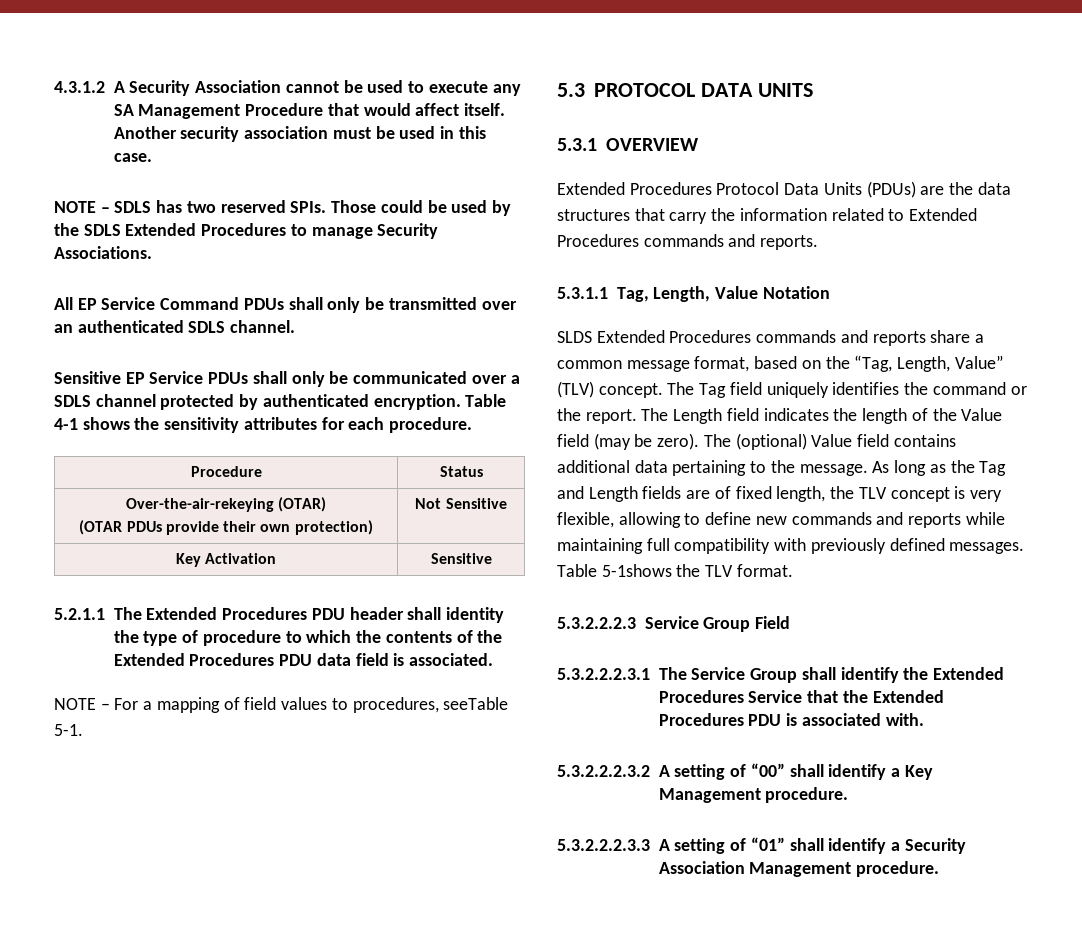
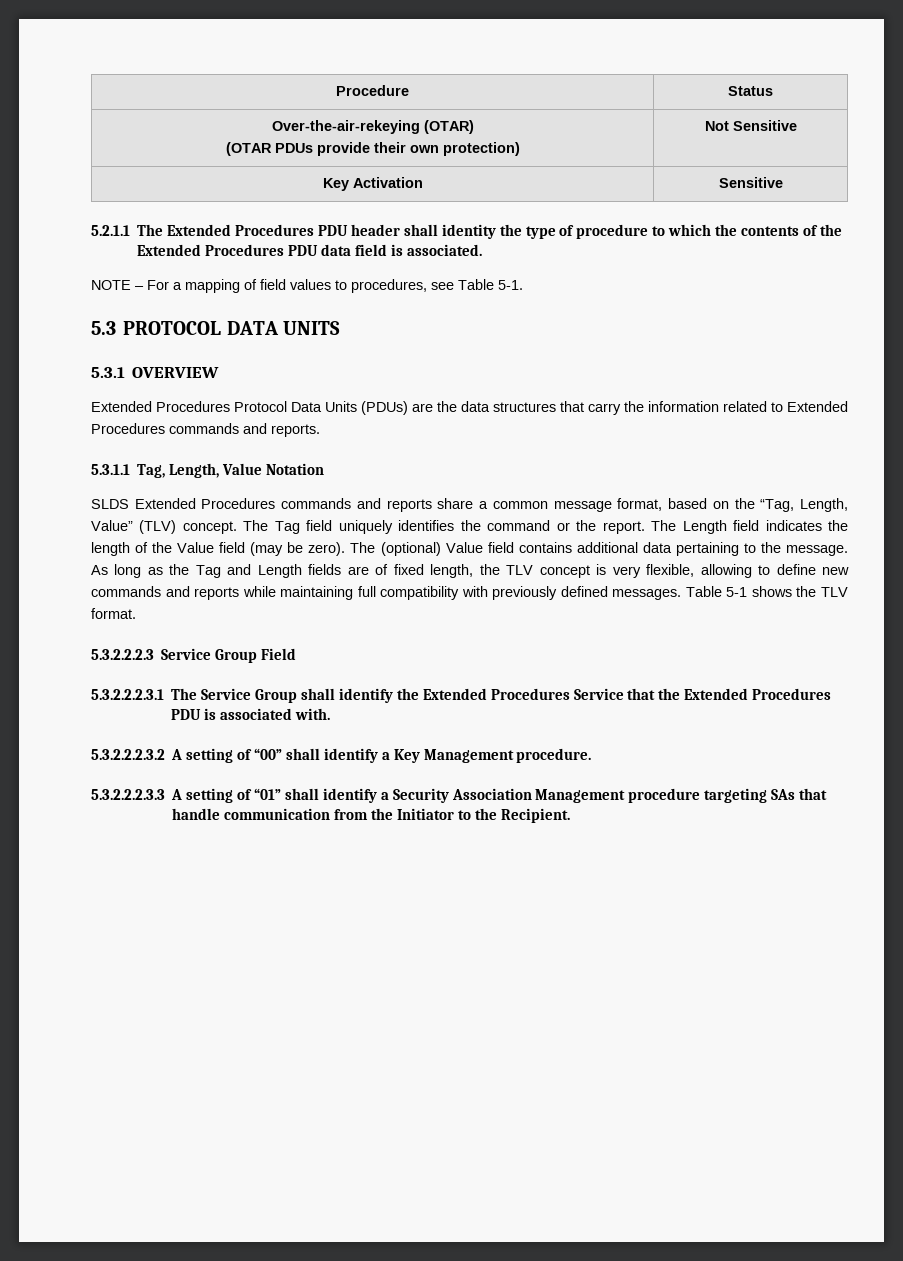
[54,80,521,96] [113,103,506,119] [113,126,486,142] [113,153,152,162] [54,200,511,216] [54,223,439,239] [54,246,152,259] [54,297,517,313] [54,320,296,333] [54,371,520,387] [54,394,507,410] [54,417,473,433] 4.3.1.2 A Security Association cannot be used to execute any SA Management Procedure that would affect itself. Another security association must be used in this case. // NOTE – SDLS has two reserved SPIs. Those could be used by the SDLS Extended Procedures to manage Security Associations. // All EP Service Command PDUs shall only be transmitted over an authenticated SDLS channel. // Sensitive EP Service PDUs shall only be communicated over a SDLS channel protected by authenticated encryption. Table 4-1 shows the sensitivity attributes for each procedure. // -> (336, 90) none
[443,697,509,710] seeTable -> [431,279,494,290] see Table
[601,564,672,577] 5-1shows -> [726,586,792,597] 5-1 shows
[856,861,940,877] procedure. -> [628,788,828,803] [172,808,570,823] procedure targeting SAs that handle communication from the Initiator to the Recipient.

